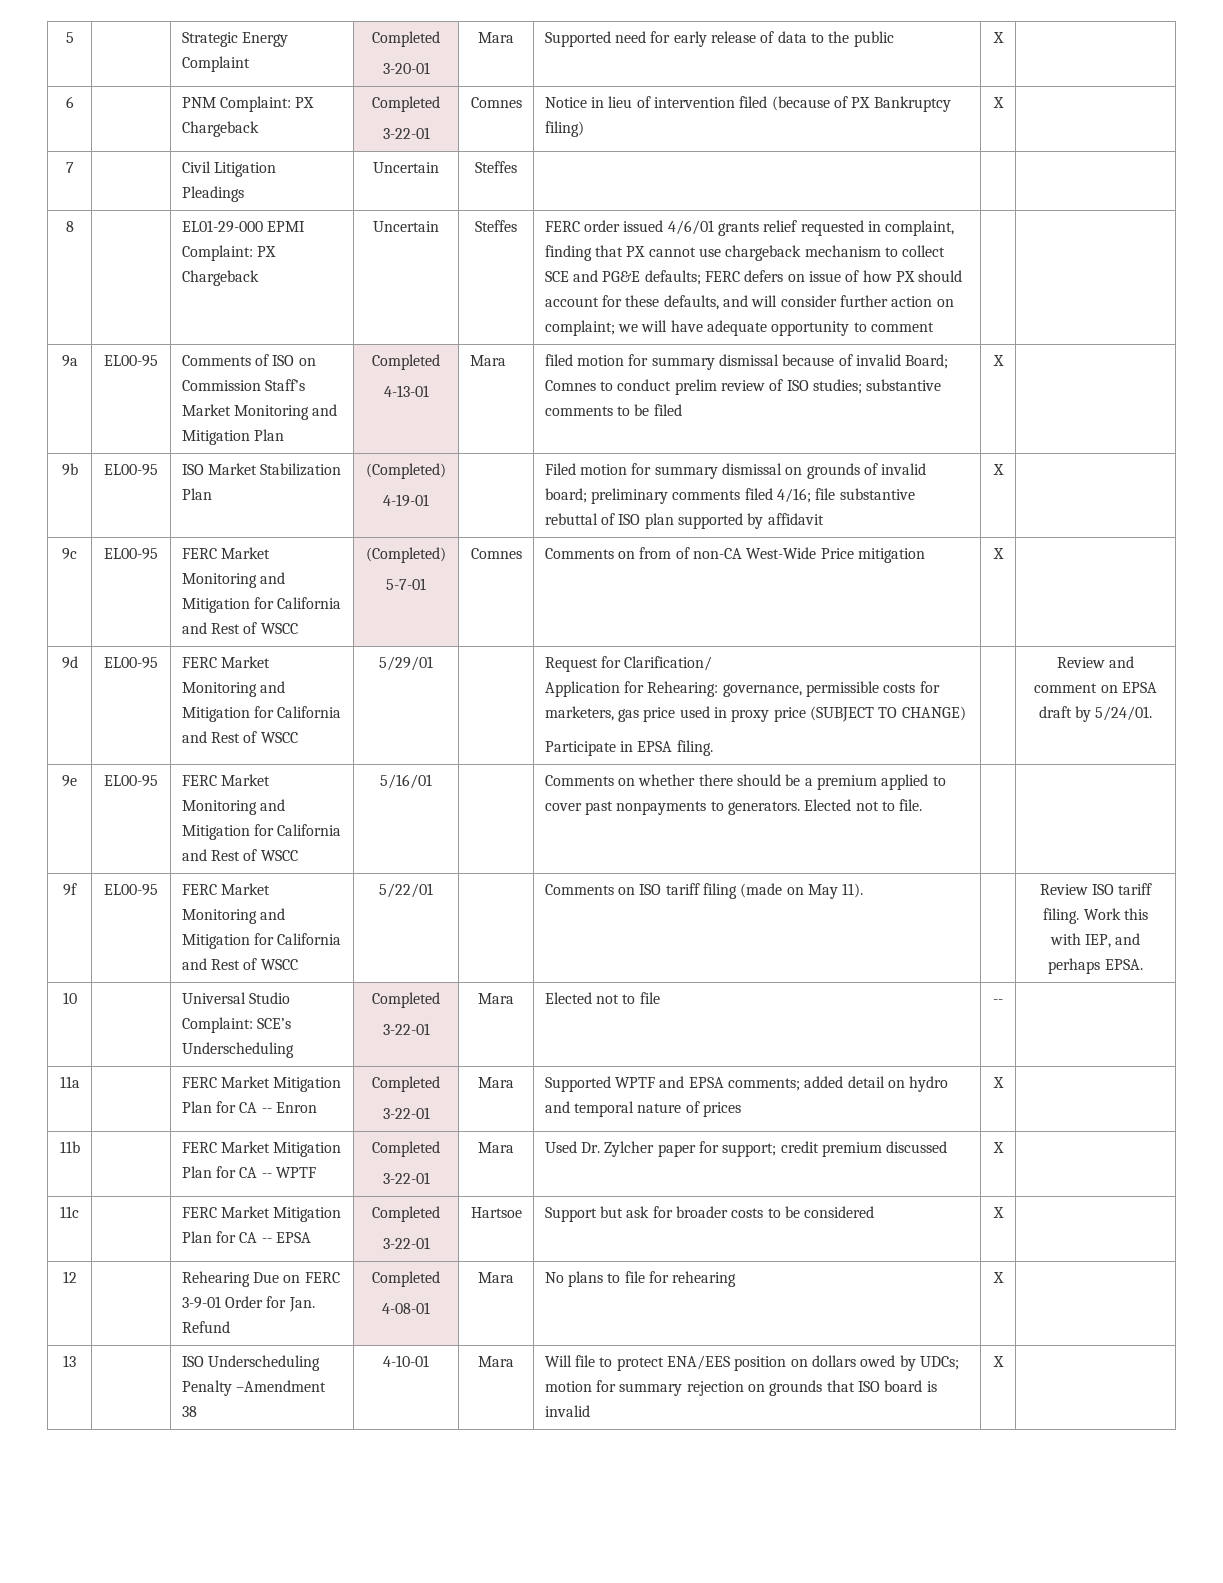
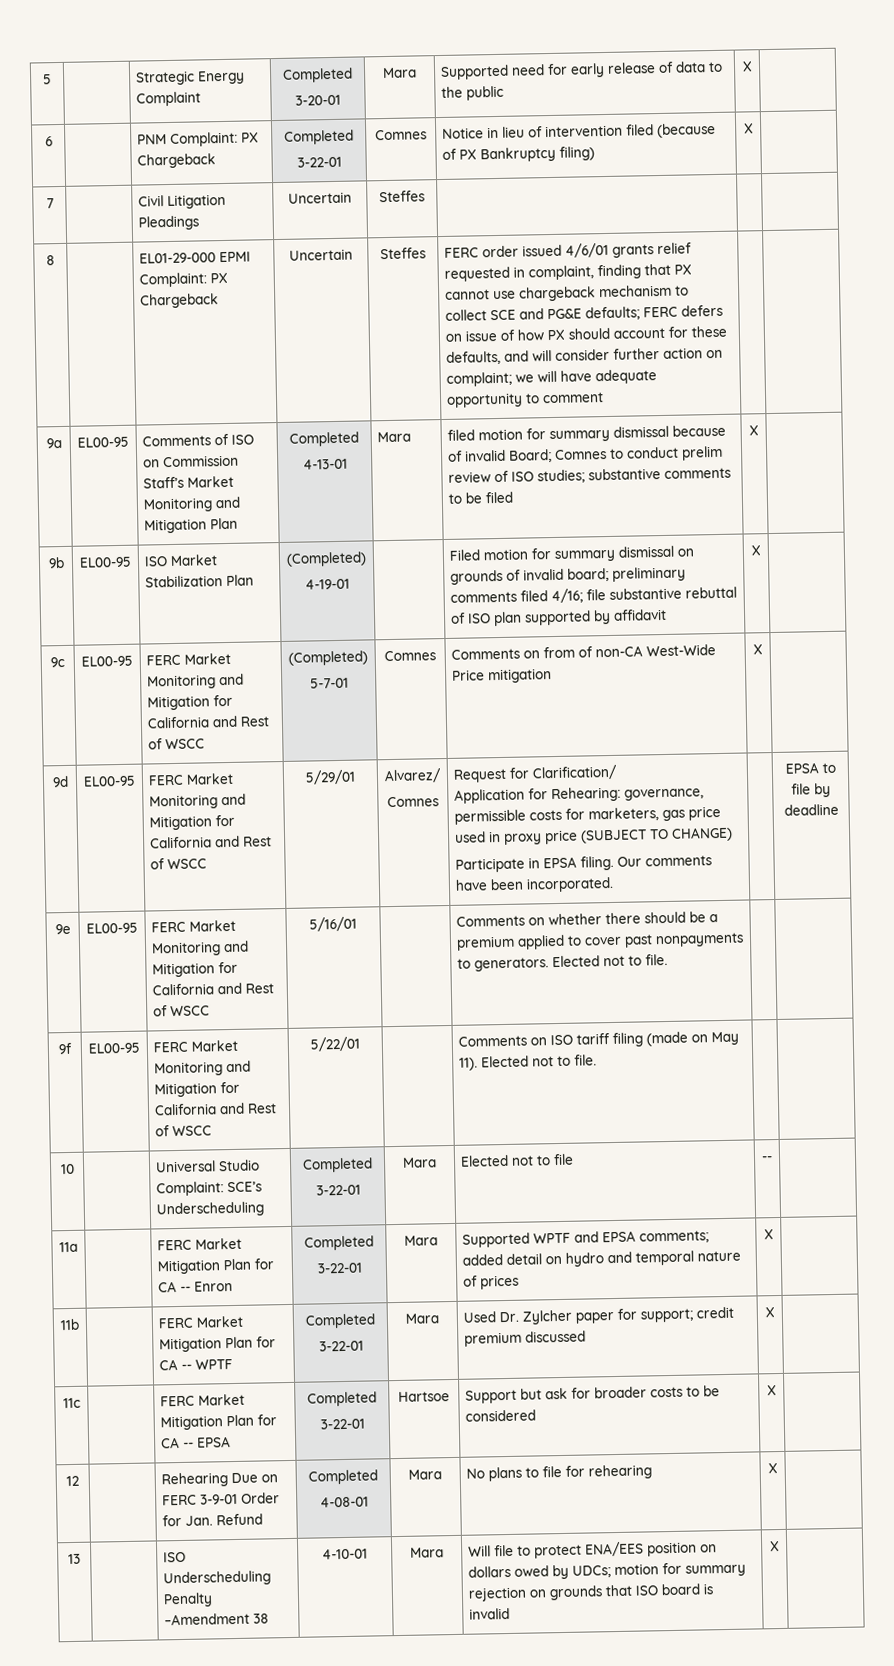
(434, 663) none -> [384,768,442,784] [387,796,439,808] Alvarez/ // Comnes
[1056,656,1135,668] [1034,682,1157,693] [1038,706,1153,722] | | Review and comment on EPSA draft by 5/24/01. -> [617,855,713,867] [455,876,615,893] [784,762,836,774] [791,782,831,798] [783,803,839,816] Our comments have been incorporated. | | EPSA to file by deadline
[1039,883,1153,895] [1043,908,1148,924] [1049,933,1141,948] [1048,958,1143,974] | | Review ISO tariff filing. Work this with IEP, and perhaps EPSA. -> [481,1054,598,1068] Elected not to file. | |

